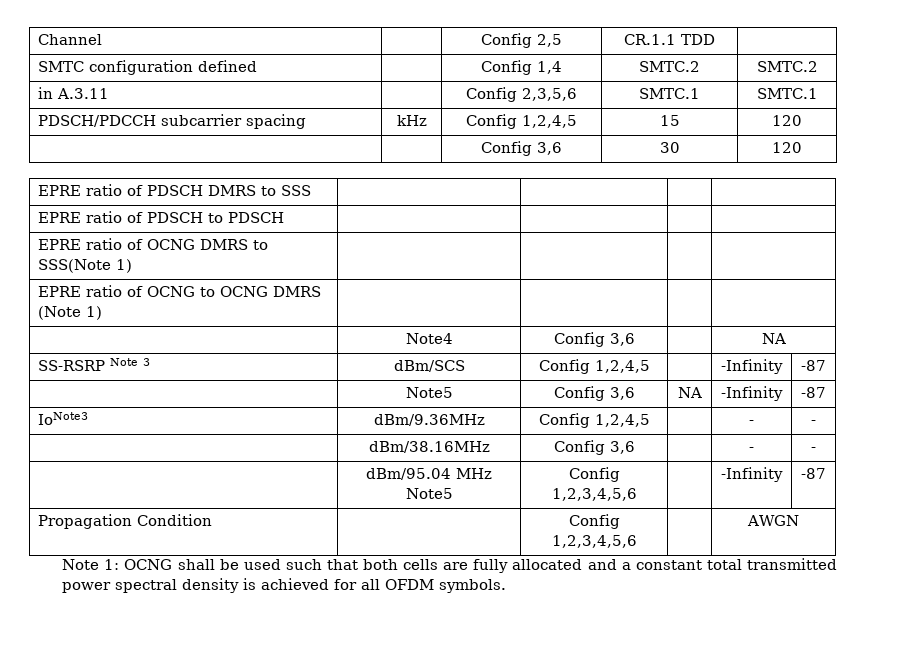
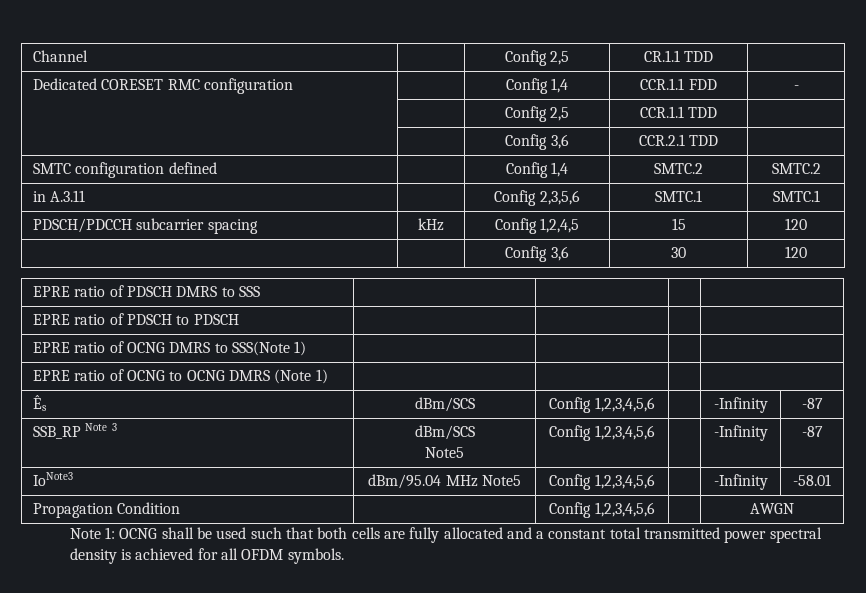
(715, 39) none -> [32,78,293,94] [505,78,569,94] [640,78,717,90] [793,85,799,90] [504,106,570,122] [639,106,718,118] [505,134,569,150] [638,134,719,146] // Dedicated CORESET RMC configuration | | Config 1,4 | CCR.1.1 FDD | - // | | Config 2,5 | CCR.1.1 TDD | // | | Config 3,6 | CCR.2.1 TDD |
[405,333,453,344] [553,332,635,347] [761,333,786,344] [38,358,151,371] | Note4 | Config 3,6 | | NA // SS-RSRP Note 3 -> [32,395,46,411] Ês
[594,360,650,373] [721,359,783,374] [801,360,826,371] [405,387,453,398] [553,386,635,401] [677,387,702,398] 1,2,4,5 | | -Infinity | -87 // | Note5 | Config 3,6 | NA -> [594,397,655,412] [713,397,768,413] [801,398,823,409] [32,423,117,439] [414,425,475,440] [425,447,464,458] [549,425,655,441] 1,2,3,4,5,6 | | -Infinity | -87 // SSB_RP Note 3 | dBm/SCS // Note5 | Config 1,2,3,4,5,6 |
[373,414,485,426] [538,413,650,428] [749,420,754,425] [811,420,816,425] [368,441,490,453] [553,440,635,455] [749,447,754,452] [811,447,816,452] | dBm/9.36MHz | Config 1,2,4,5 | | - | - // | dBm/38.16MHz | Config 3,6 | | - | - // -> (73, 479) none
[801,468,826,479] -87 -> [793,474,831,486] -58.01

